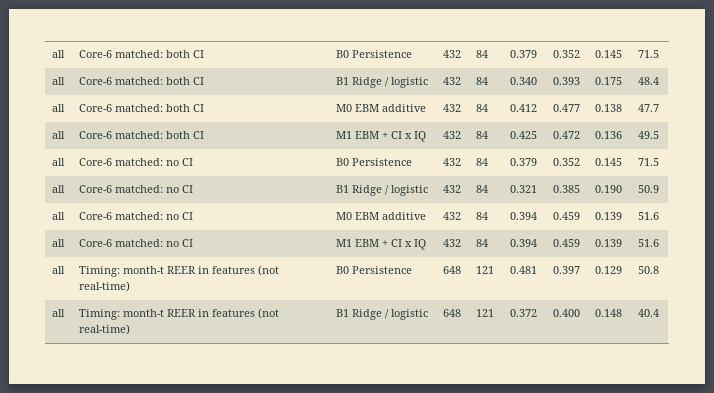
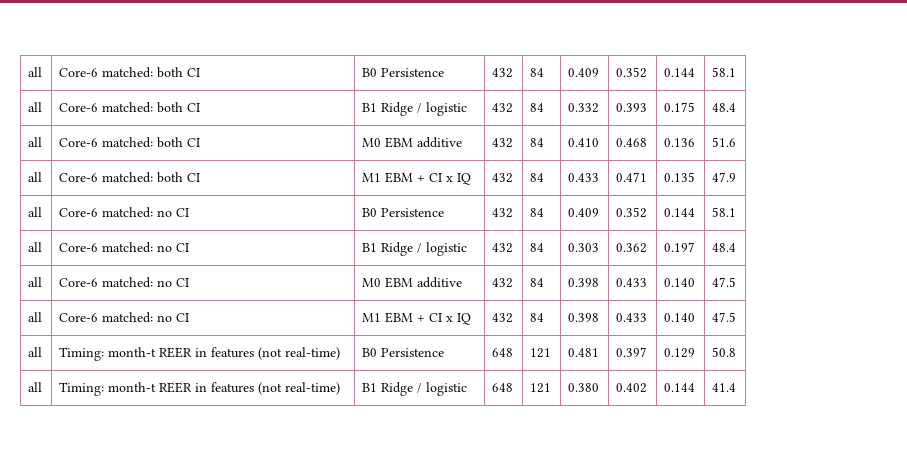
[510,50,538,58] [553,50,581,58] [595,50,623,58] [638,50,660,58] 0.379 | 0.352 | 0.145 | 71.5 -> [568,68,600,77] [616,67,648,78] [664,68,696,77] [712,67,737,77] 0.409 | 0.352 | 0.144 | 58.1
[510,77,538,85] 0.340 -> [568,103,600,113] 0.332
[510,104,538,112] [553,104,581,112] [595,104,623,112] [638,104,660,112] 0.412 | 0.477 | 0.138 | 47.7 -> [568,138,600,147] [616,138,648,147] [664,138,696,147] [712,137,737,147] 0.410 | 0.468 | 0.136 | 51.6
[510,131,538,139] [553,131,581,139] [595,131,623,139] [638,131,660,139] 0.425 | 0.472 | 0.136 | 49.5 -> [568,173,600,182] [616,172,648,182] [664,172,696,182] [712,172,737,182] 0.433 | 0.471 | 0.135 | 47.9
[510,158,538,166] [553,158,581,166] [595,158,623,166] [638,158,660,166] 0.379 | 0.352 | 0.145 | 71.5 -> [568,208,600,217] [616,207,648,218] [664,208,696,217] [712,207,737,217] 0.409 | 0.352 | 0.144 | 58.1
[510,185,538,193] [553,185,581,193] [595,185,623,193] [638,185,660,193] 0.321 | 0.385 | 0.190 | 50.9 -> [568,243,600,252] [616,243,648,253] [664,242,696,252] [712,243,737,252] 0.303 | 0.362 | 0.197 | 48.4
[510,212,538,220] [553,212,581,220] [595,212,623,220] [638,212,660,220] 0.394 | 0.459 | 0.139 | 51.6 -> [568,278,600,287] [616,278,648,287] [664,278,696,287] [712,277,737,287] 0.398 | 0.433 | 0.140 | 47.5
[510,239,538,247] [553,239,581,247] [595,239,623,247] [638,239,660,247] 0.394 | 0.459 | 0.139 | 51.6 -> [568,313,600,322] [616,313,648,322] [664,313,696,322] [712,312,737,322] 0.398 | 0.433 | 0.140 | 47.5
[510,309,538,317] [553,309,581,317] [595,309,623,317] [638,309,660,317] 0.372 | 0.400 | 0.148 | 40.4 -> [568,383,600,392] [616,383,648,393] [664,383,696,392] [712,383,737,392] 0.380 | 0.402 | 0.144 | 41.4

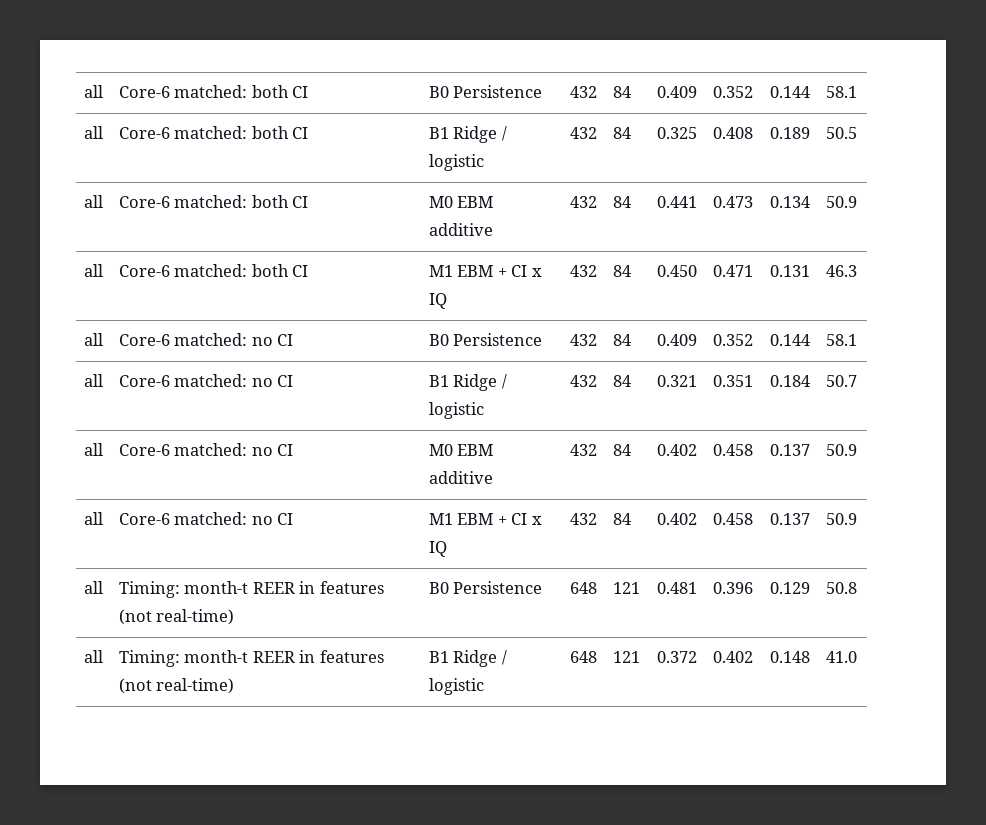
[568,103,600,113] [616,103,648,112] [664,102,696,112] [712,103,737,112] 0.332 | 0.393 | 0.175 | 48.4 -> [656,127,697,139] [712,127,753,139] [769,127,810,139] [825,127,857,139] 0.325 | 0.408 | 0.189 | 50.5
[568,138,600,147] [616,138,648,147] [664,138,696,147] [712,137,737,147] 0.410 | 0.468 | 0.136 | 51.6 -> [656,196,697,208] [712,196,753,208] [769,196,810,208] [825,196,857,208] 0.441 | 0.473 | 0.134 | 50.9
[568,173,600,182] 0.433 -> [656,265,697,277] 0.450
[664,172,696,182] [712,172,737,182] 0.135 | 47.9 -> [769,265,810,277] [825,265,857,277] 0.131 | 46.3
[568,243,600,252] [616,243,648,253] [664,242,696,252] [712,243,737,252] 0.303 | 0.362 | 0.197 | 48.4 -> [656,375,697,387] [712,375,753,387] [769,375,810,387] [825,375,857,387] 0.321 | 0.351 | 0.184 | 50.7
[568,278,600,287] [616,278,648,287] [664,278,696,287] [712,277,737,287] 0.398 | 0.433 | 0.140 | 47.5 -> [656,444,697,456] [712,444,753,456] [769,444,810,456] [825,444,857,456] 0.402 | 0.458 | 0.137 | 50.9
[568,313,600,322] [616,313,648,322] [664,313,696,322] [712,312,737,322] 0.398 | 0.433 | 0.140 | 47.5 -> [656,513,697,525] [712,513,753,525] [769,513,810,525] [825,513,857,525] 0.402 | 0.458 | 0.137 | 50.9
[616,347,648,357] 0.397 -> [712,582,753,594] 0.396
[568,383,600,392] [616,383,648,393] [664,383,696,392] [712,383,737,392] 0.380 | 0.402 | 0.144 | 41.4 -> [656,651,697,663] [712,651,753,663] [769,651,810,663] [825,651,857,663] 0.372 | 0.402 | 0.148 | 41.0

